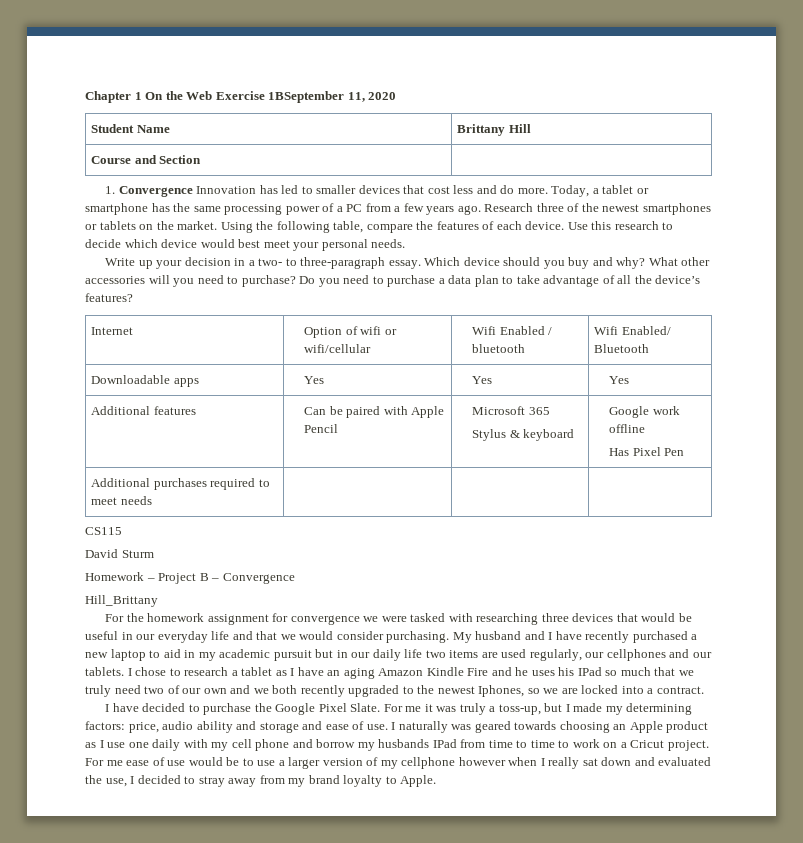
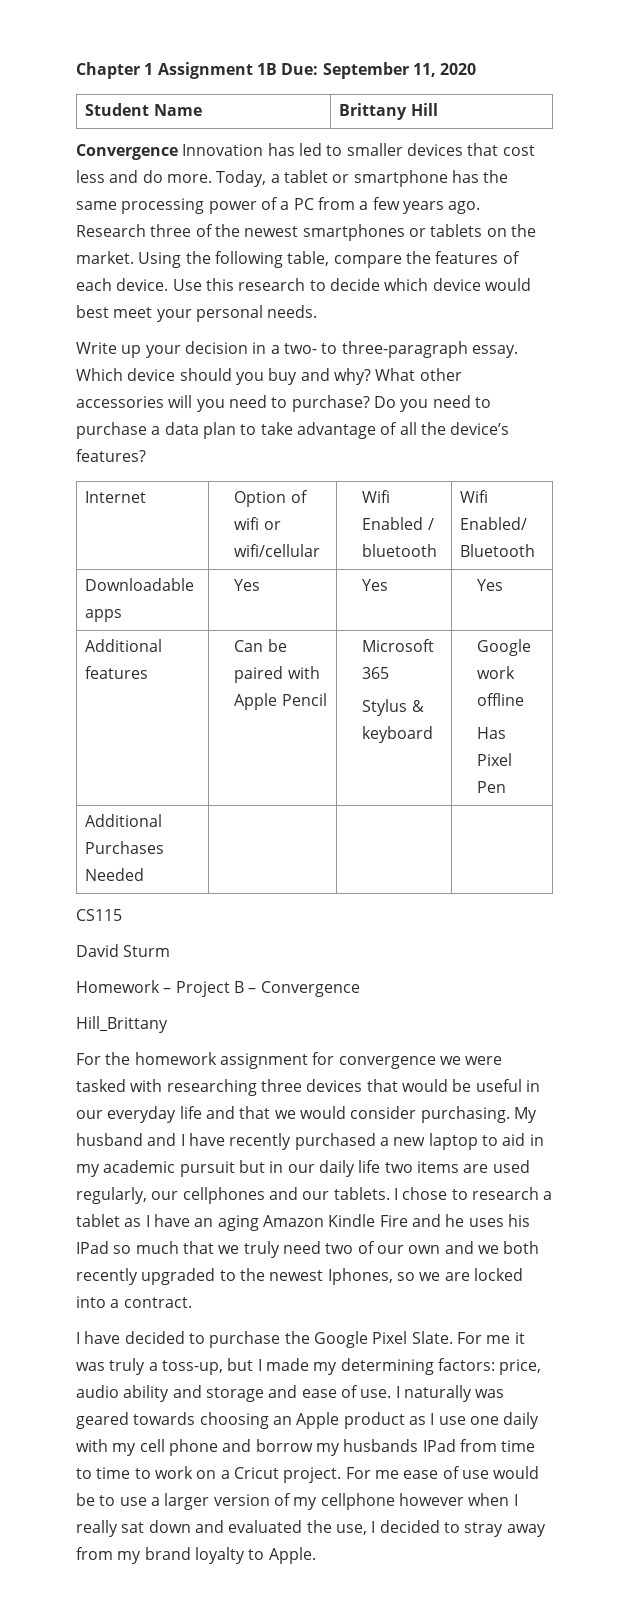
[145,91,345,103] On the Web Exercise 1BSeptember -> [157,62,409,79] Assignment 1B Due: September
[91,155,202,164] [105,186,116,194] // Course and Section | // 1. -> (438, 109) //
[153,478,270,490] [91,496,152,505] purchases required to meet needs -> [85,841,165,854] [85,868,145,881] Purchases Needed

